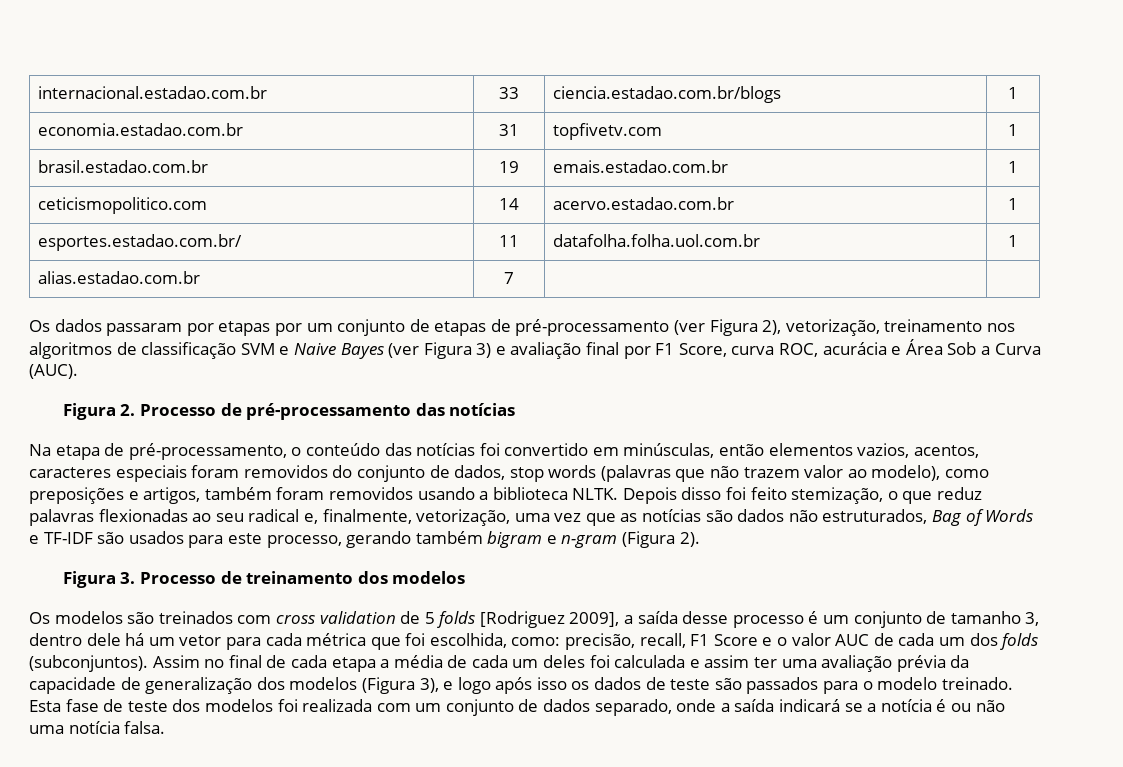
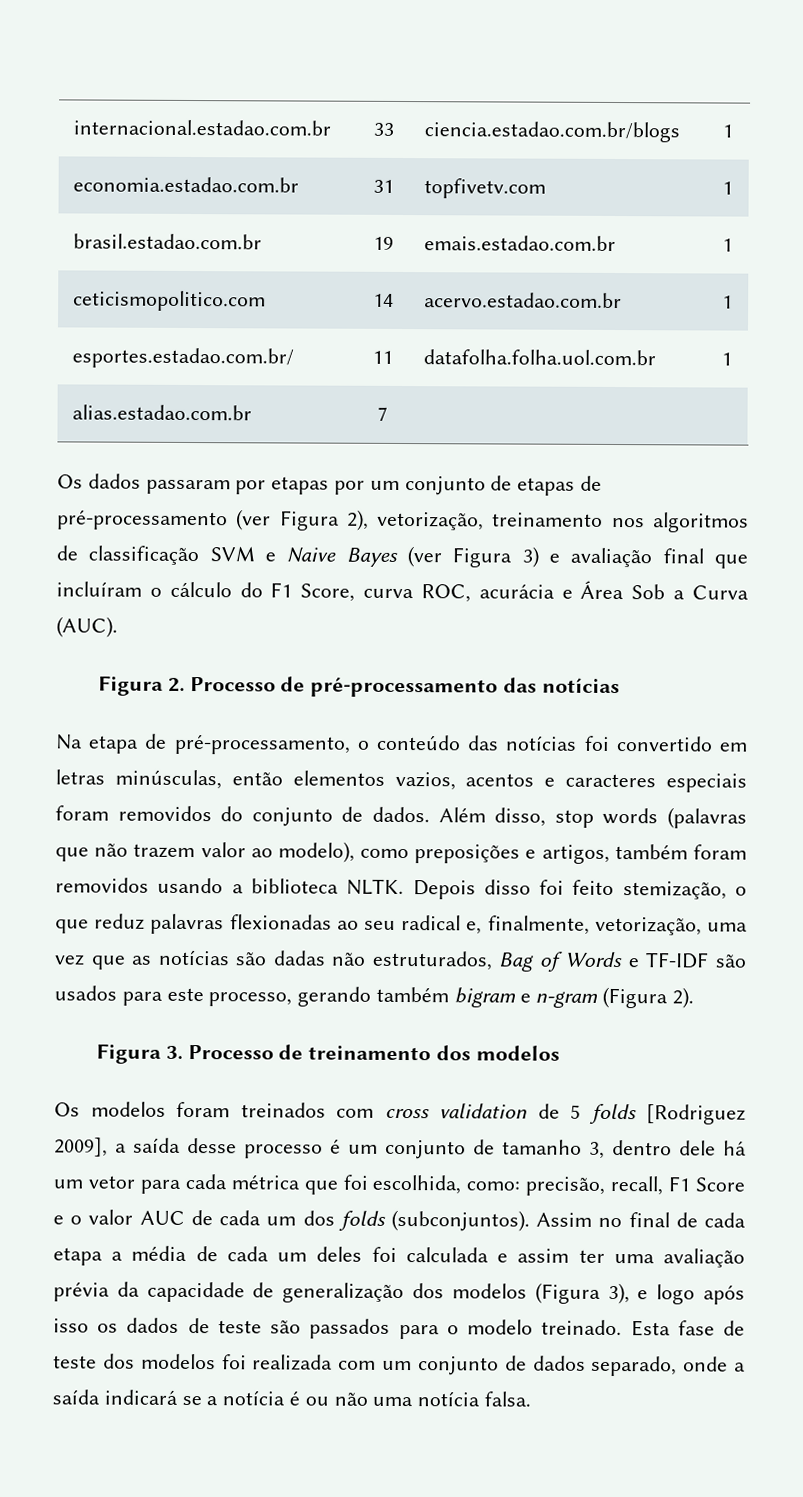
[623,346,651,359] por -> [714,554,748,569] [56,581,263,598] que incluíram o cálculo do
(619, 451) none -> [55,769,105,785] letras
[913,445,979,458] acentos, -> [465,773,556,787] acentos e
[454,465,506,480] dados, -> [372,806,547,827] dados. Além disso,
[737,509,785,522] dados -> [272,950,326,966] dadas
[127,612,155,624] são -> [176,1101,230,1118] foram

